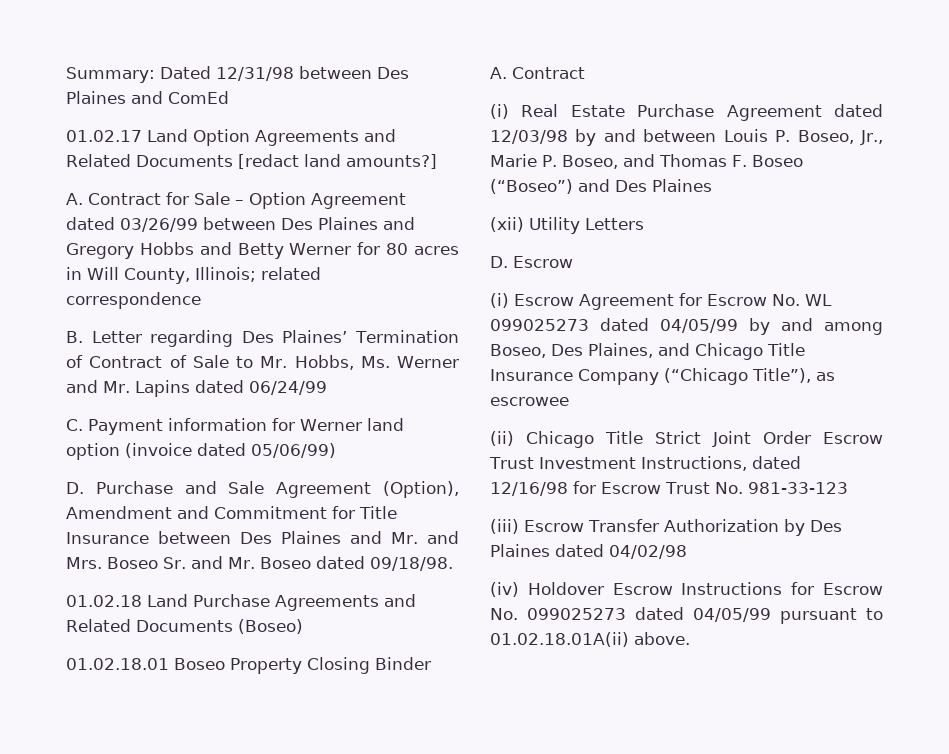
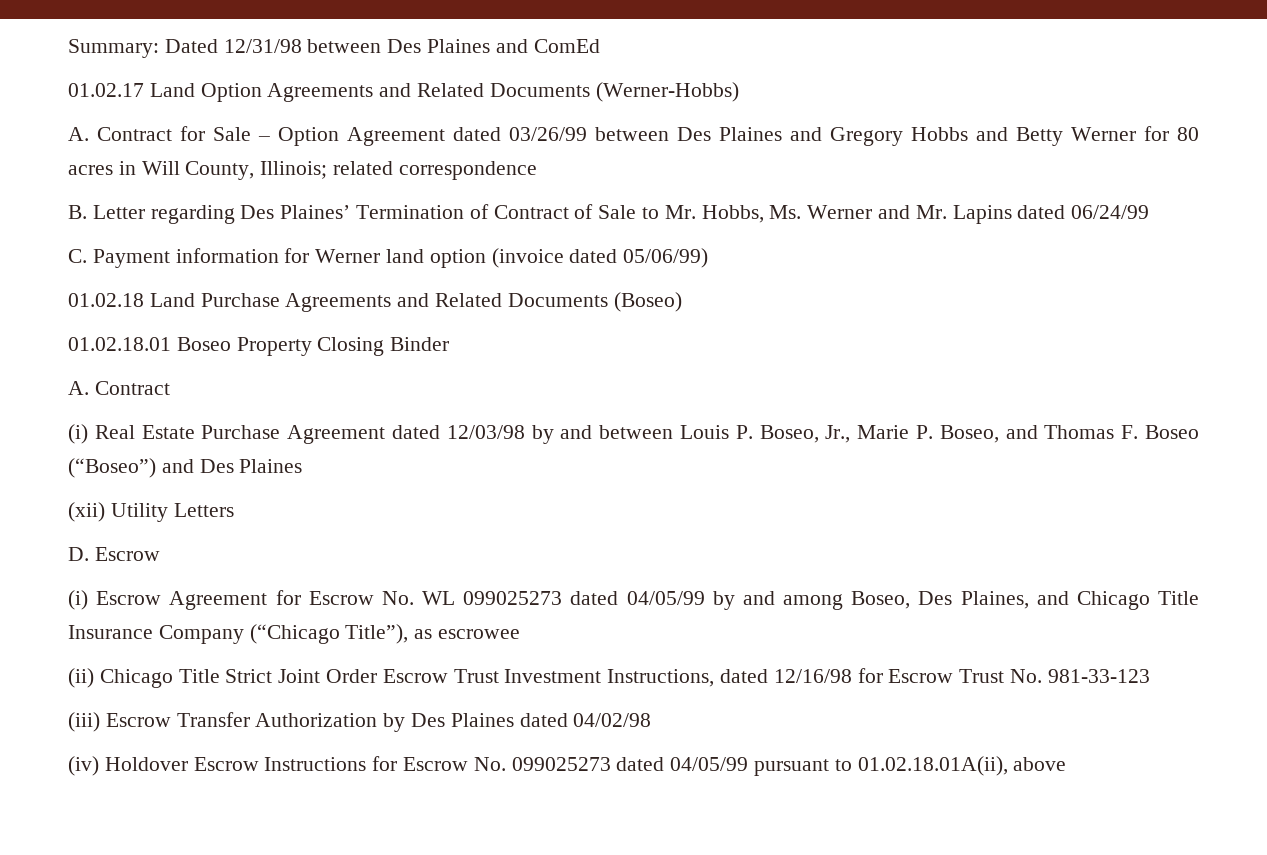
[238,154,437,169] [redact land amounts?] -> [595,82,739,102] (Werner-Hobbs)
[66,481,460,498] [66,506,397,519] [66,531,460,544] [66,556,453,571] // D. Purchase and Sale Agreement (Option), Amendment and Commitment for Title Insurance between Des Plaines and Mr. and Mrs. Boseo Sr. and Mr. Boseo dated 09/18/98. -> (709, 258) none
[490,632,690,647] 01.02.18.01A(ii) above. -> [857,756,1067,776] 01.02.18.01A(ii), above

